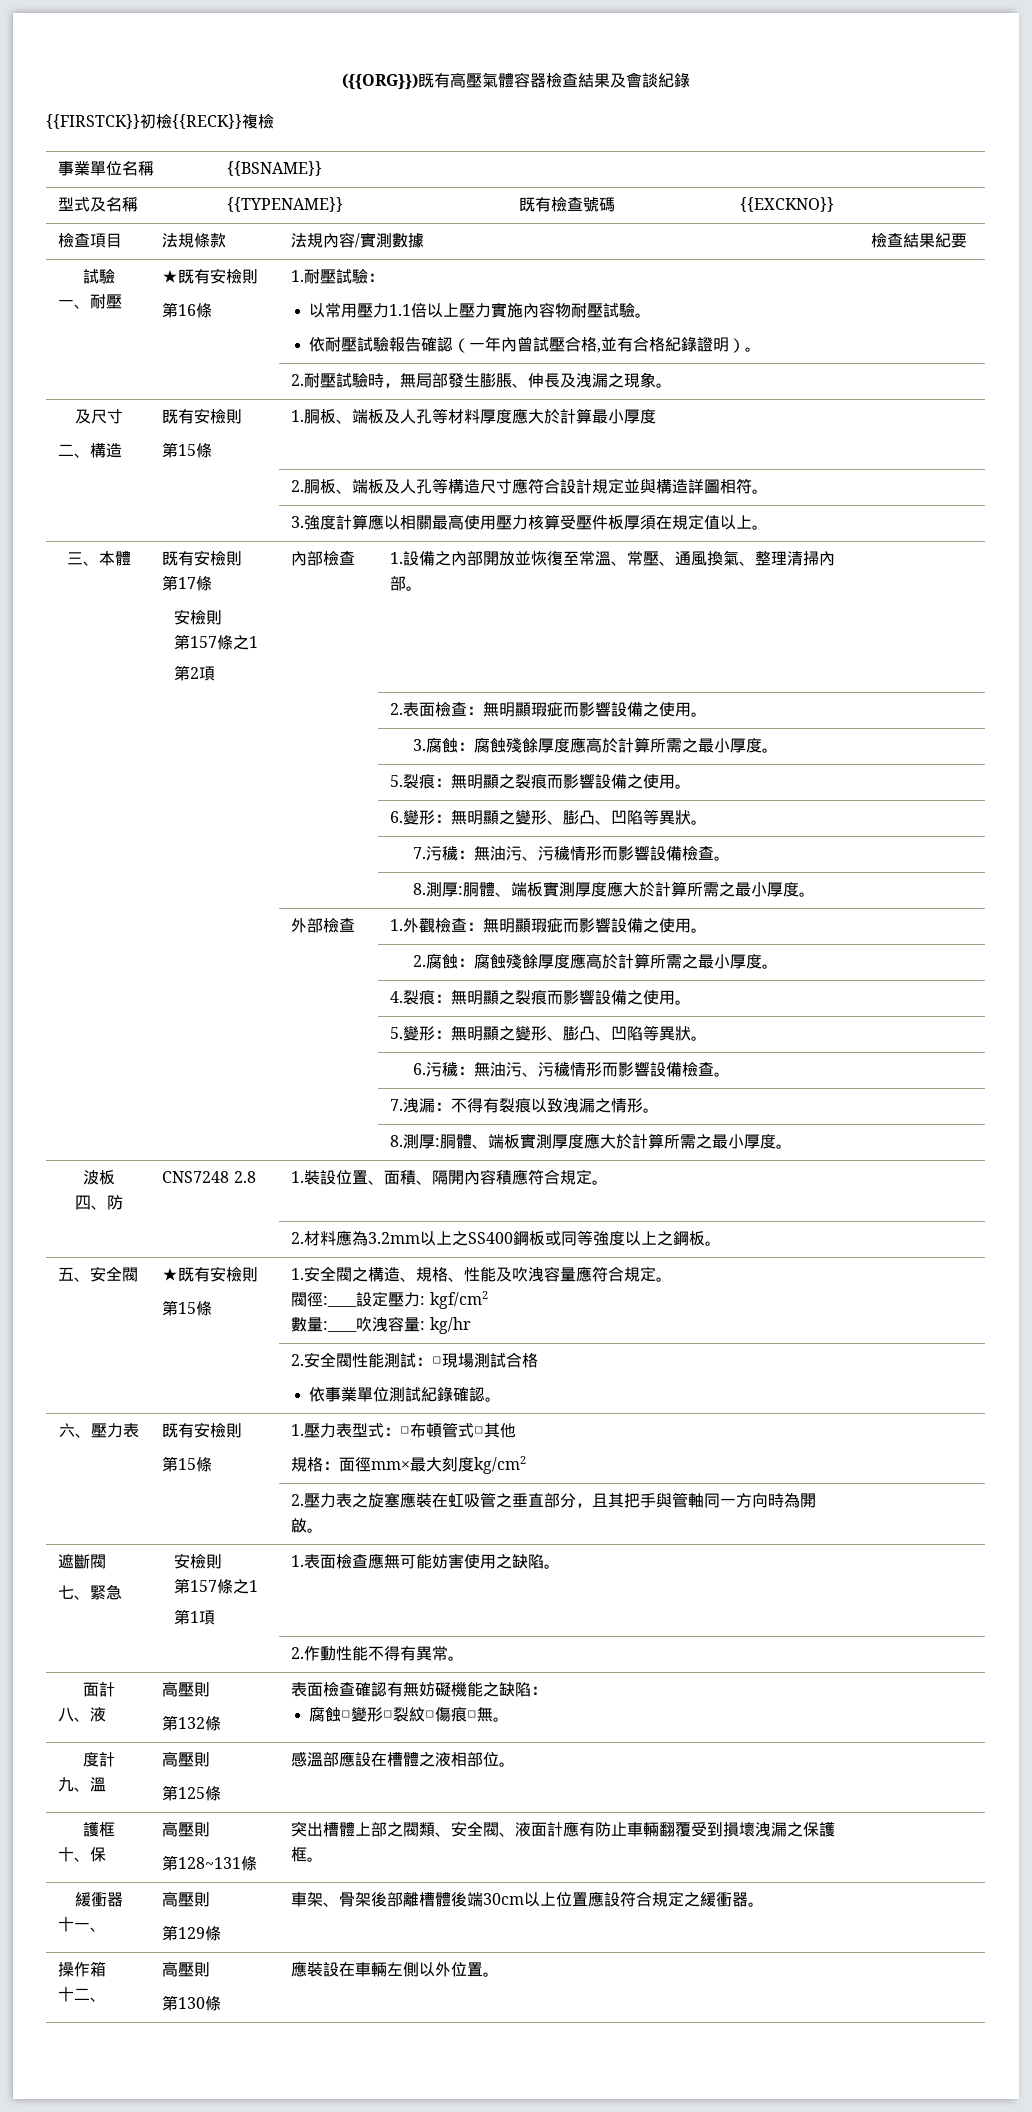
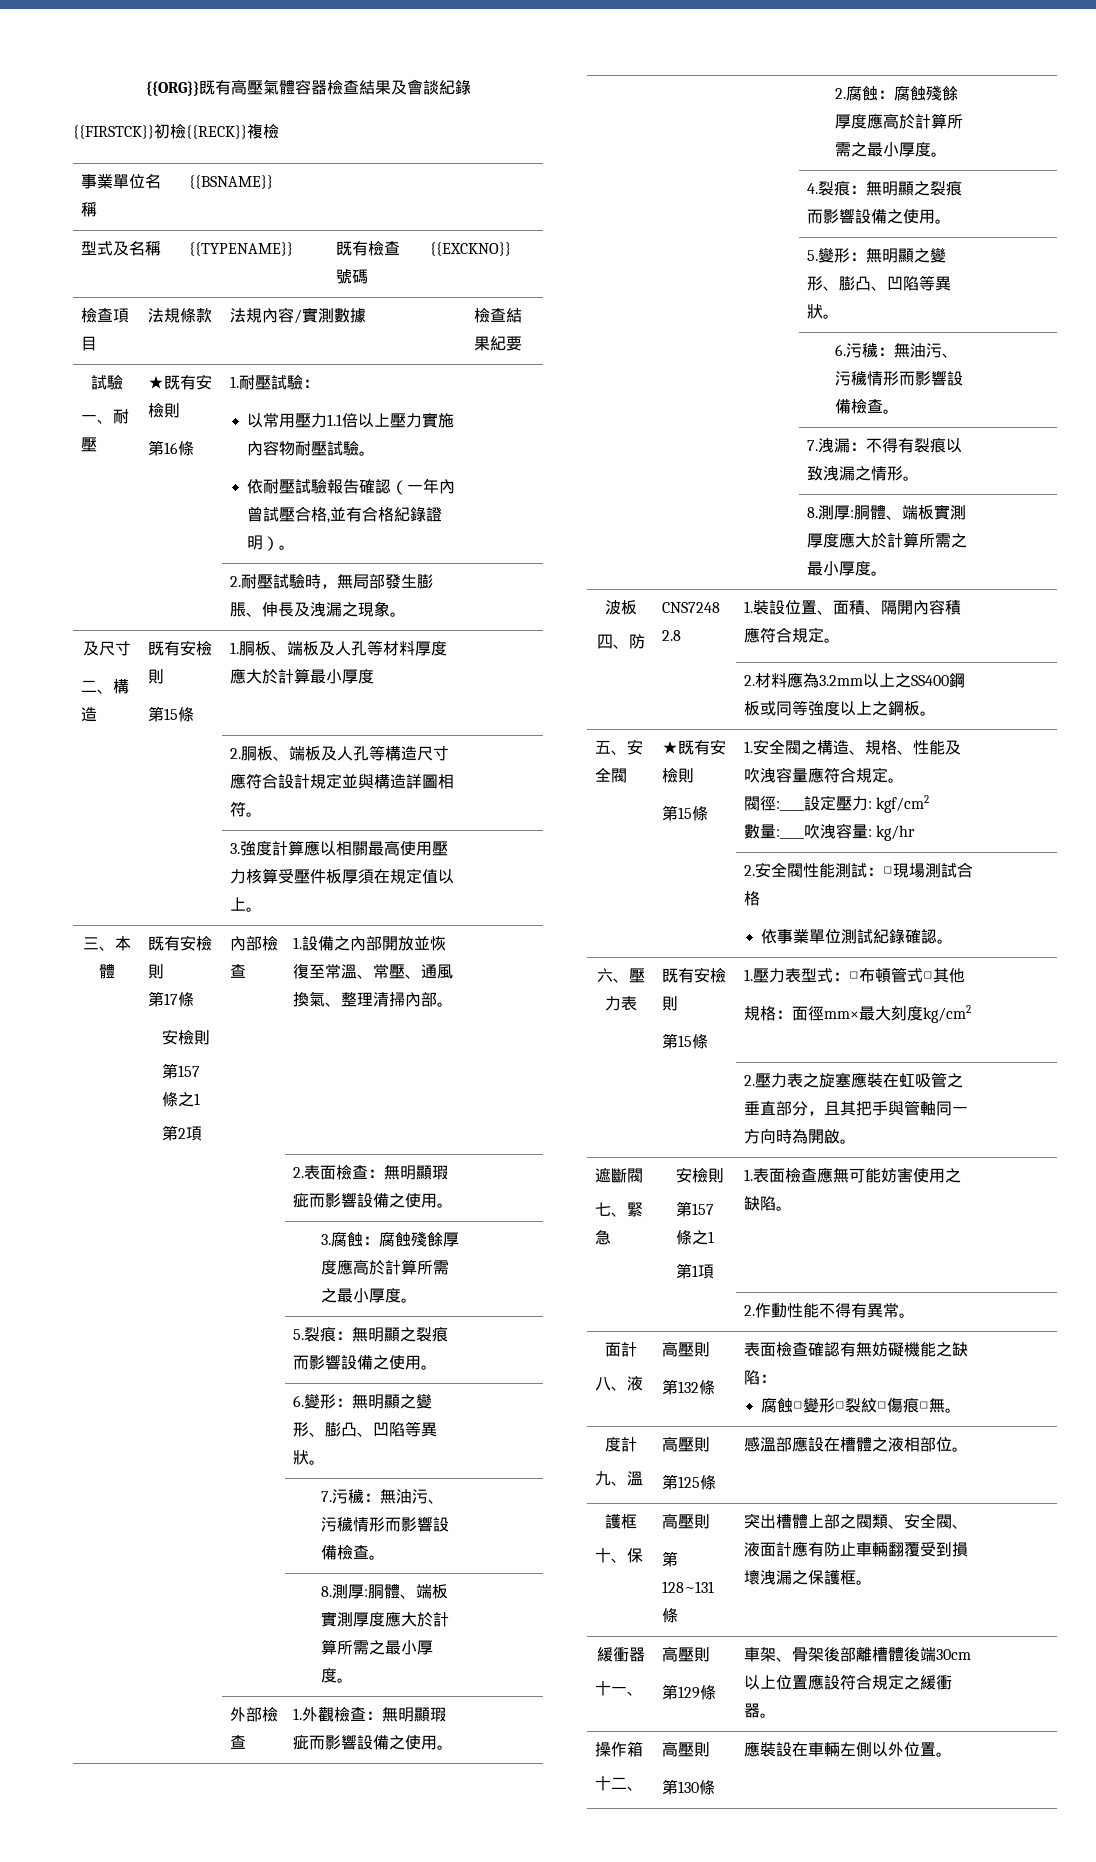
[342,73,418,90] ({{ORG}}) -> [145,81,199,96] {{ORG}}

